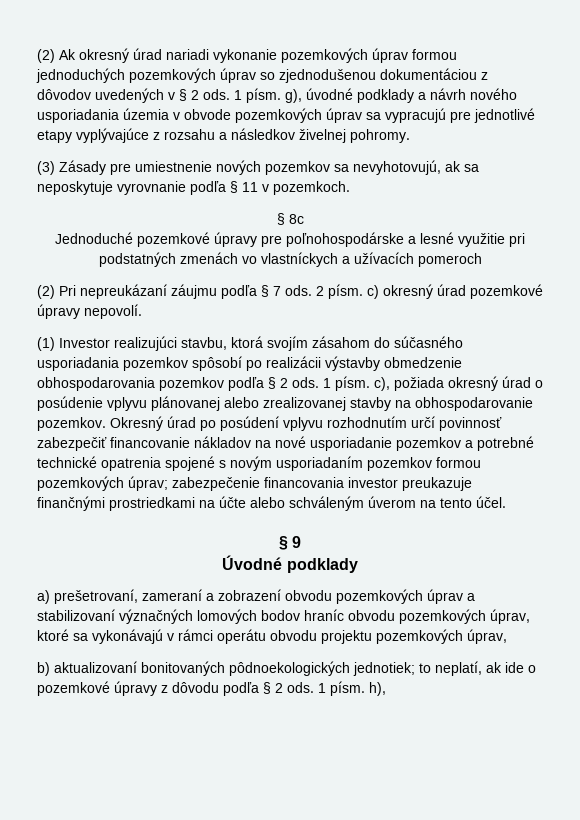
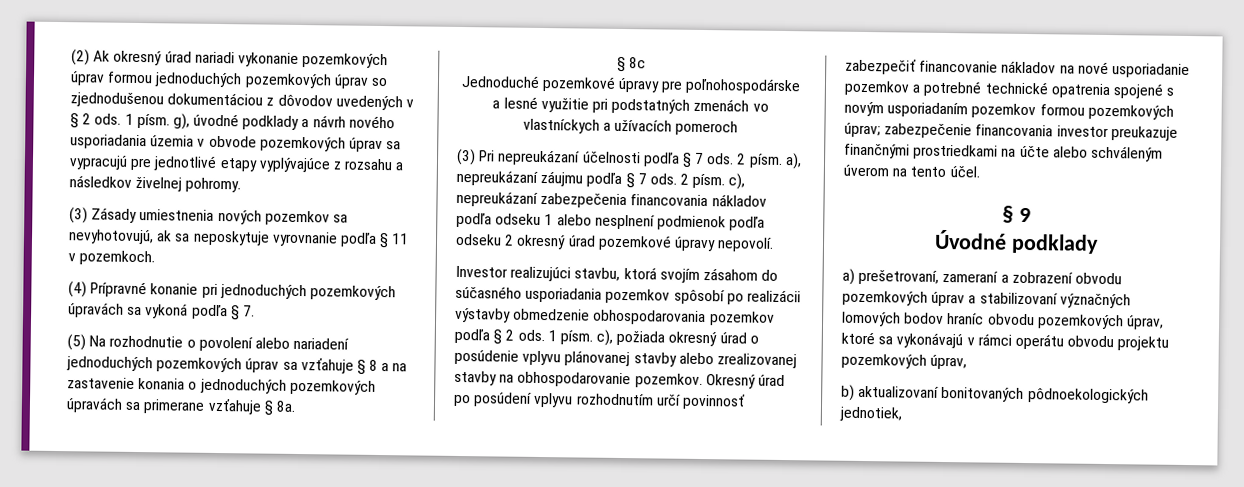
[110,161,212,175] pre umiestnenie -> [139,209,215,221] umiestnenia
(350, 188) none -> [68,281,396,301] [68,302,255,321] [67,334,350,352] [66,356,408,375] [67,377,376,395] [66,397,296,416] // (4) Prípravné konanie pri jednoduchých pozemkových úpravách sa vykoná podľa § 7. // (5) Na rozhodnutie o povolení alebo nariadení jednoduchých pozemkových úprav sa vzťahuje § 8 a na zastavenie konania o jednoduchých pozemkových úpravách sa primerane vzťahuje § 8a.
[37,285,55,299] (2) -> [456,148,476,166] (3)
(167, 291) none -> [582,151,802,170] [456,169,538,186] účelnosti podľa § 7 ods. 2 písm. a), nepreukázaní
[367,285,379,299] c) -> [728,173,746,190] [456,190,767,209] [456,212,766,231] [455,233,515,246] c), nepreukázaní zabezpečenia financovania nákladov podľa odseku 1 alebo nesplnení podmienok podľa odseku 2
[37,337,55,351] (1) -> (775, 244) none
(220, 403) none -> [633,352,677,367] stavby
[353,661,536,676] [37,681,386,696] jednotiek; to neplatí, ak ide o pozemkové úpravy z dôvodu podľa § 2 ods. 1 písm. h), -> [839,406,902,422] jednotiek,

